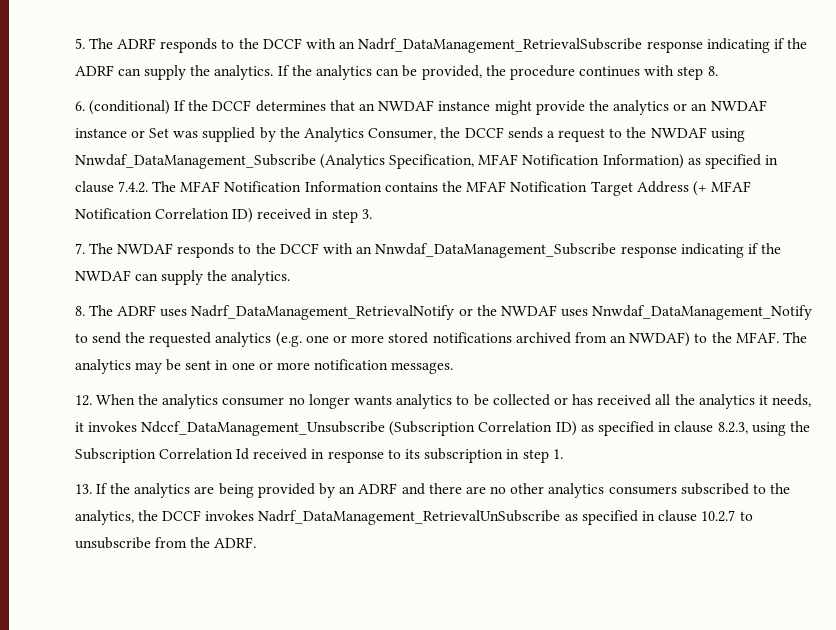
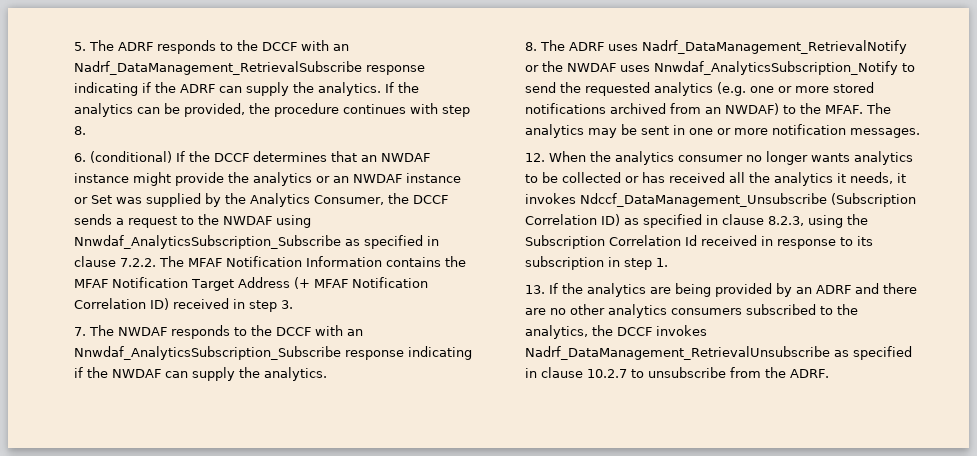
[74,154,779,169] [74,181,148,193] Nnwdaf_DataManagement_Subscribe (Analytics Specification, MFAF Notification Information) as specified in clause 7.4.2. -> [74,235,440,249] [74,256,157,267] Nnwdaf_AnalyticsSubscription_Subscribe as specified in clause 7.2.2.
[375,243,617,258] Nnwdaf_DataManagement_Subscribe -> [74,346,342,360] Nnwdaf_AnalyticsSubscription_Subscribe
[592,305,813,320] Nnwdaf_DataManagement_Notify -> [654,61,899,75] Nnwdaf_AnalyticsSubscription_Notify
[258,510,561,525] Nadrf_DataManagement_RetrievalUnSubscribe -> [525,346,831,360] Nadrf_DataManagement_RetrievalUnsubscribe

